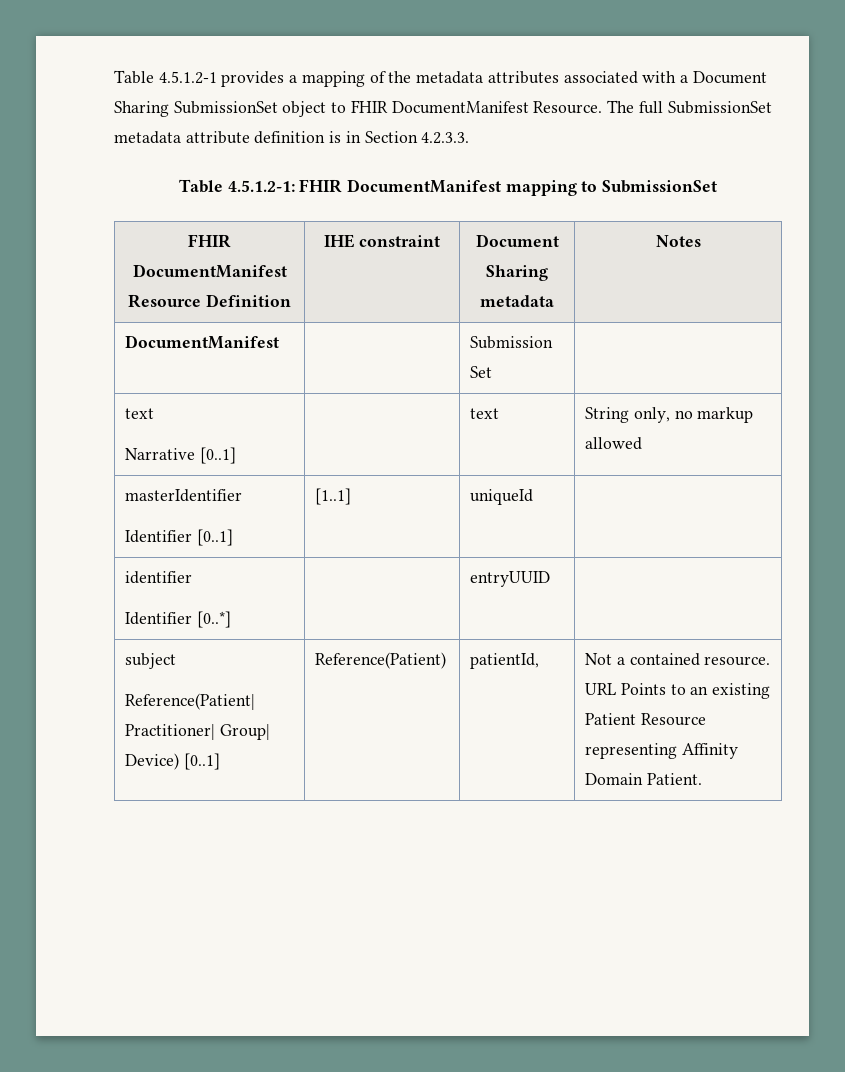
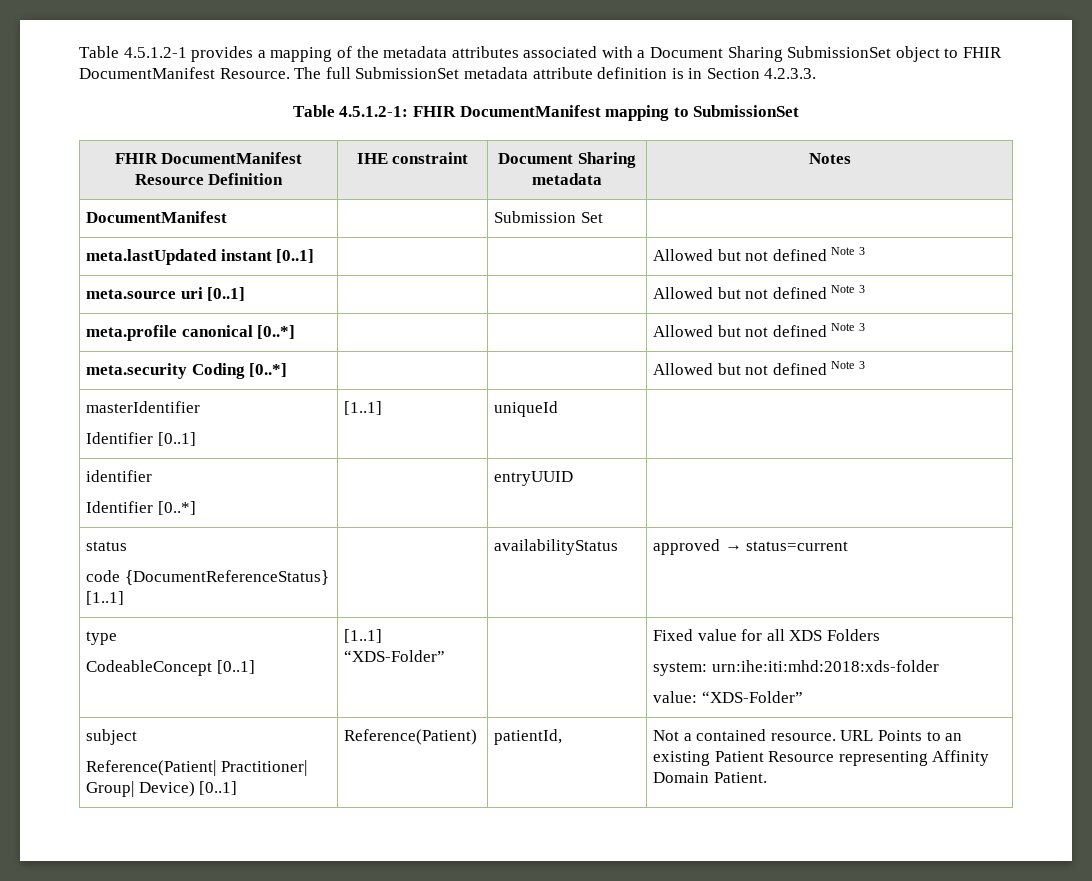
[125,408,155,419] [125,447,236,464] [470,408,500,419] [585,407,754,423] [585,437,643,450] text // Narrative [0..1] | | text | String only, no markup allowed -> [85,249,315,265] [652,247,865,261] [85,287,246,301] [652,285,865,299] [85,325,296,341] [652,323,865,337] [85,363,288,379] [652,361,865,375] meta.lastUpdated instant [0..1] | | | Allowed but not defined Note 3 // meta.source uri [0..1] | | | Allowed but not defined Note 3 // meta.profile canonical [0..*] | | | Allowed but not defined Note 3 // meta.security Coding [0..*] | | | Allowed but not defined Note 3
(551, 579) none -> [85,541,127,551] [85,570,329,585] [85,591,124,605] [493,539,618,555] [652,539,849,555] [85,631,117,645] [85,660,255,676] [343,629,382,643] [343,650,445,662] [652,629,880,641] [652,660,939,676] [652,691,803,703] // status // code {DocumentReferenceStatus} [1..1] | | availabilityStatus | approved → status=current // type // CodeableConcept [0..1] | [1..1] “XDS-Folder” | | Fixed value for all XDS Folders // system: urn:ihe:iti:mhd:2018:xds-folder // value: “XDS-Folder”

